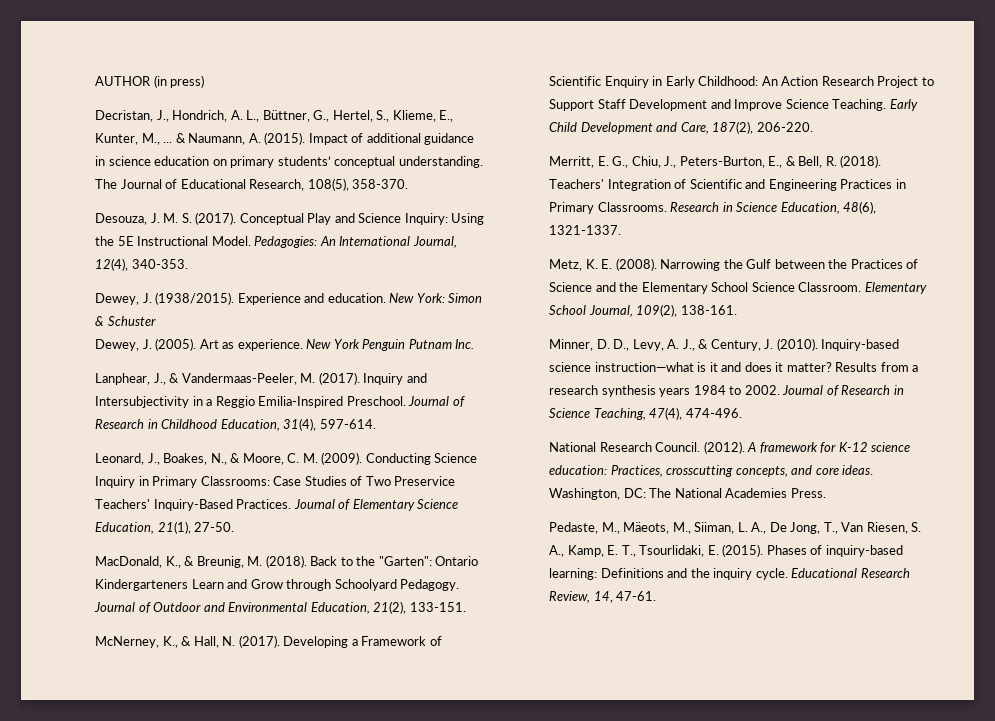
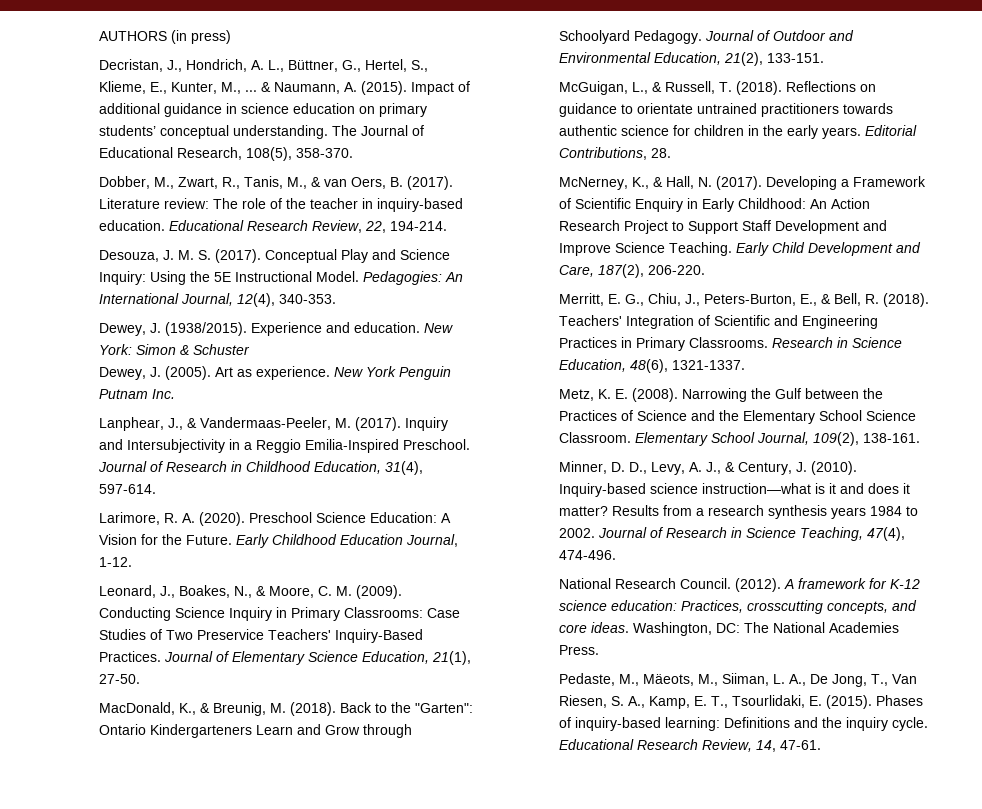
[95,76,152,86] AUTHOR -> [98,31,167,41] AUTHORS
(409, 184) none -> [98,176,453,190] [98,198,463,212] [98,220,447,233] // Dobber, M., Zwart, R., Tanis, M., & van Oers, B. (2017). Literature review: The role of the teacher in inquiry-based education. Educational Research Review, 22, 194-214.
(376, 424) none -> [98,512,451,526] [98,534,458,548] [98,557,132,567] // Larimore, R. A. (2020). Preschool Science Education: A Vision for the Future. Early Childhood Education Journal, 1-12.
(466, 607) none -> [558,81,876,95] [558,103,893,117] [558,125,917,139] [558,147,671,160] // McGuigan, L., & Russell, T. (2018). Reflections on guidance to orientate untrained practitioners towards authentic science for children in the early years. Editorial Contributions, 28.

